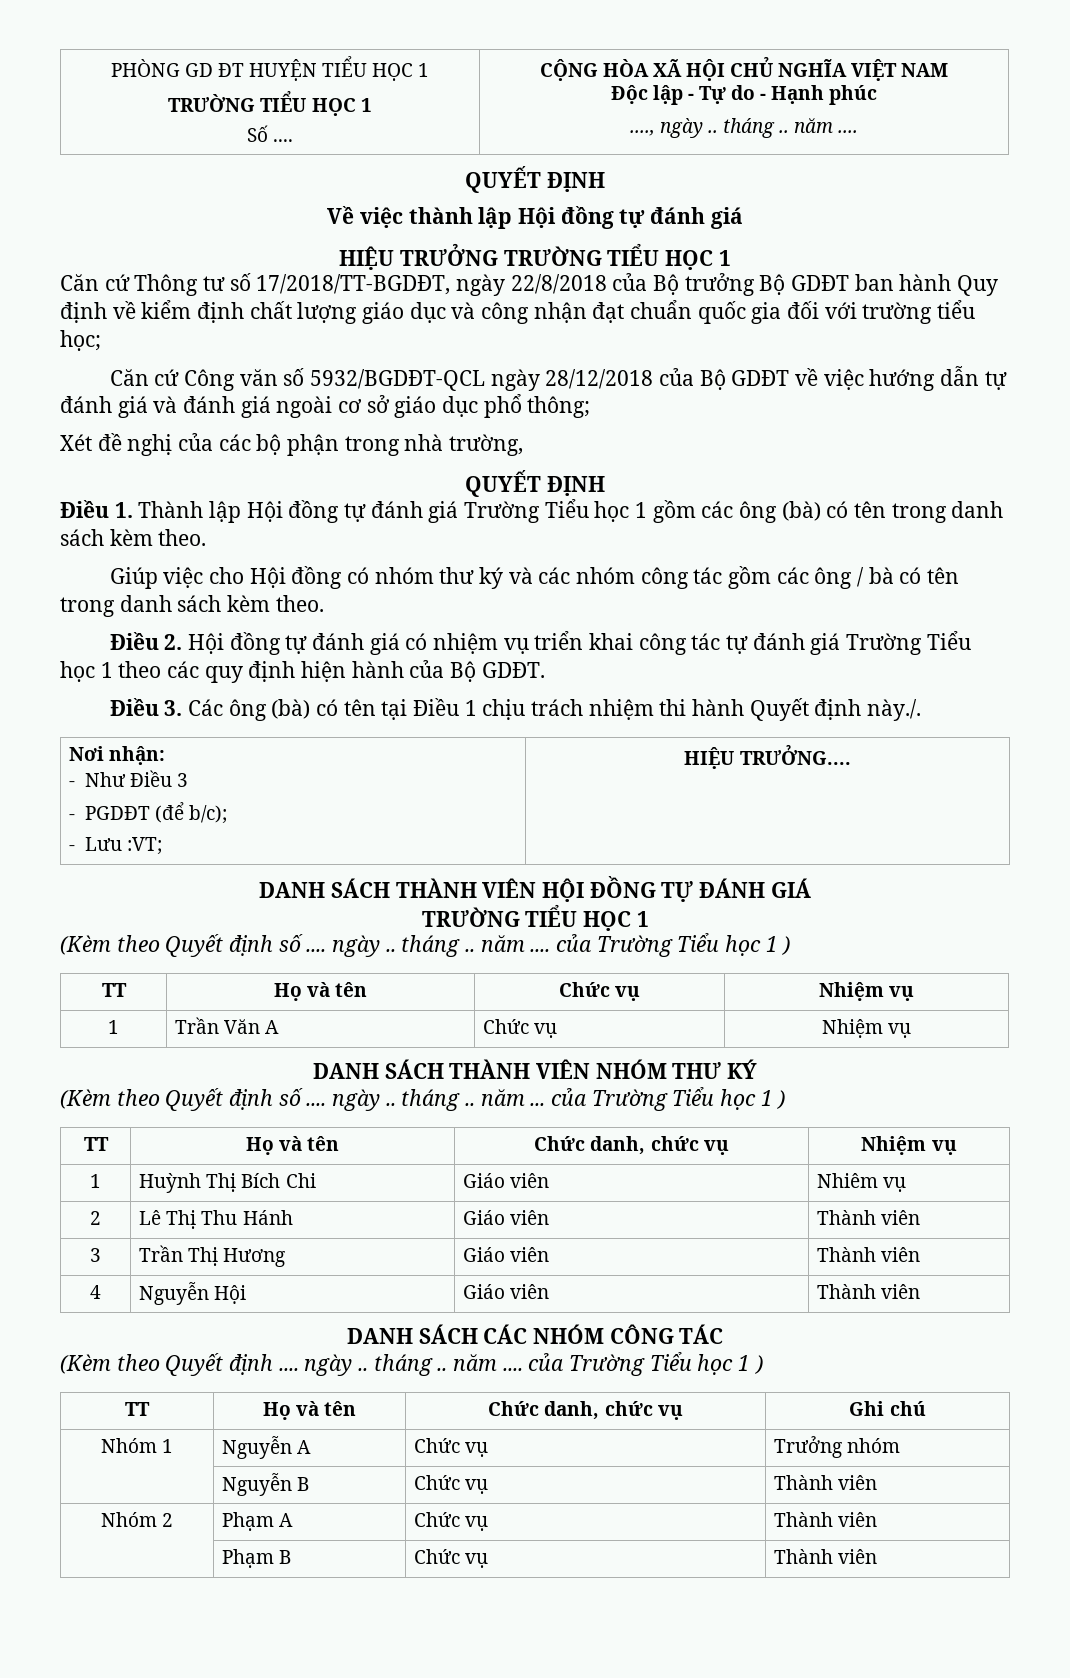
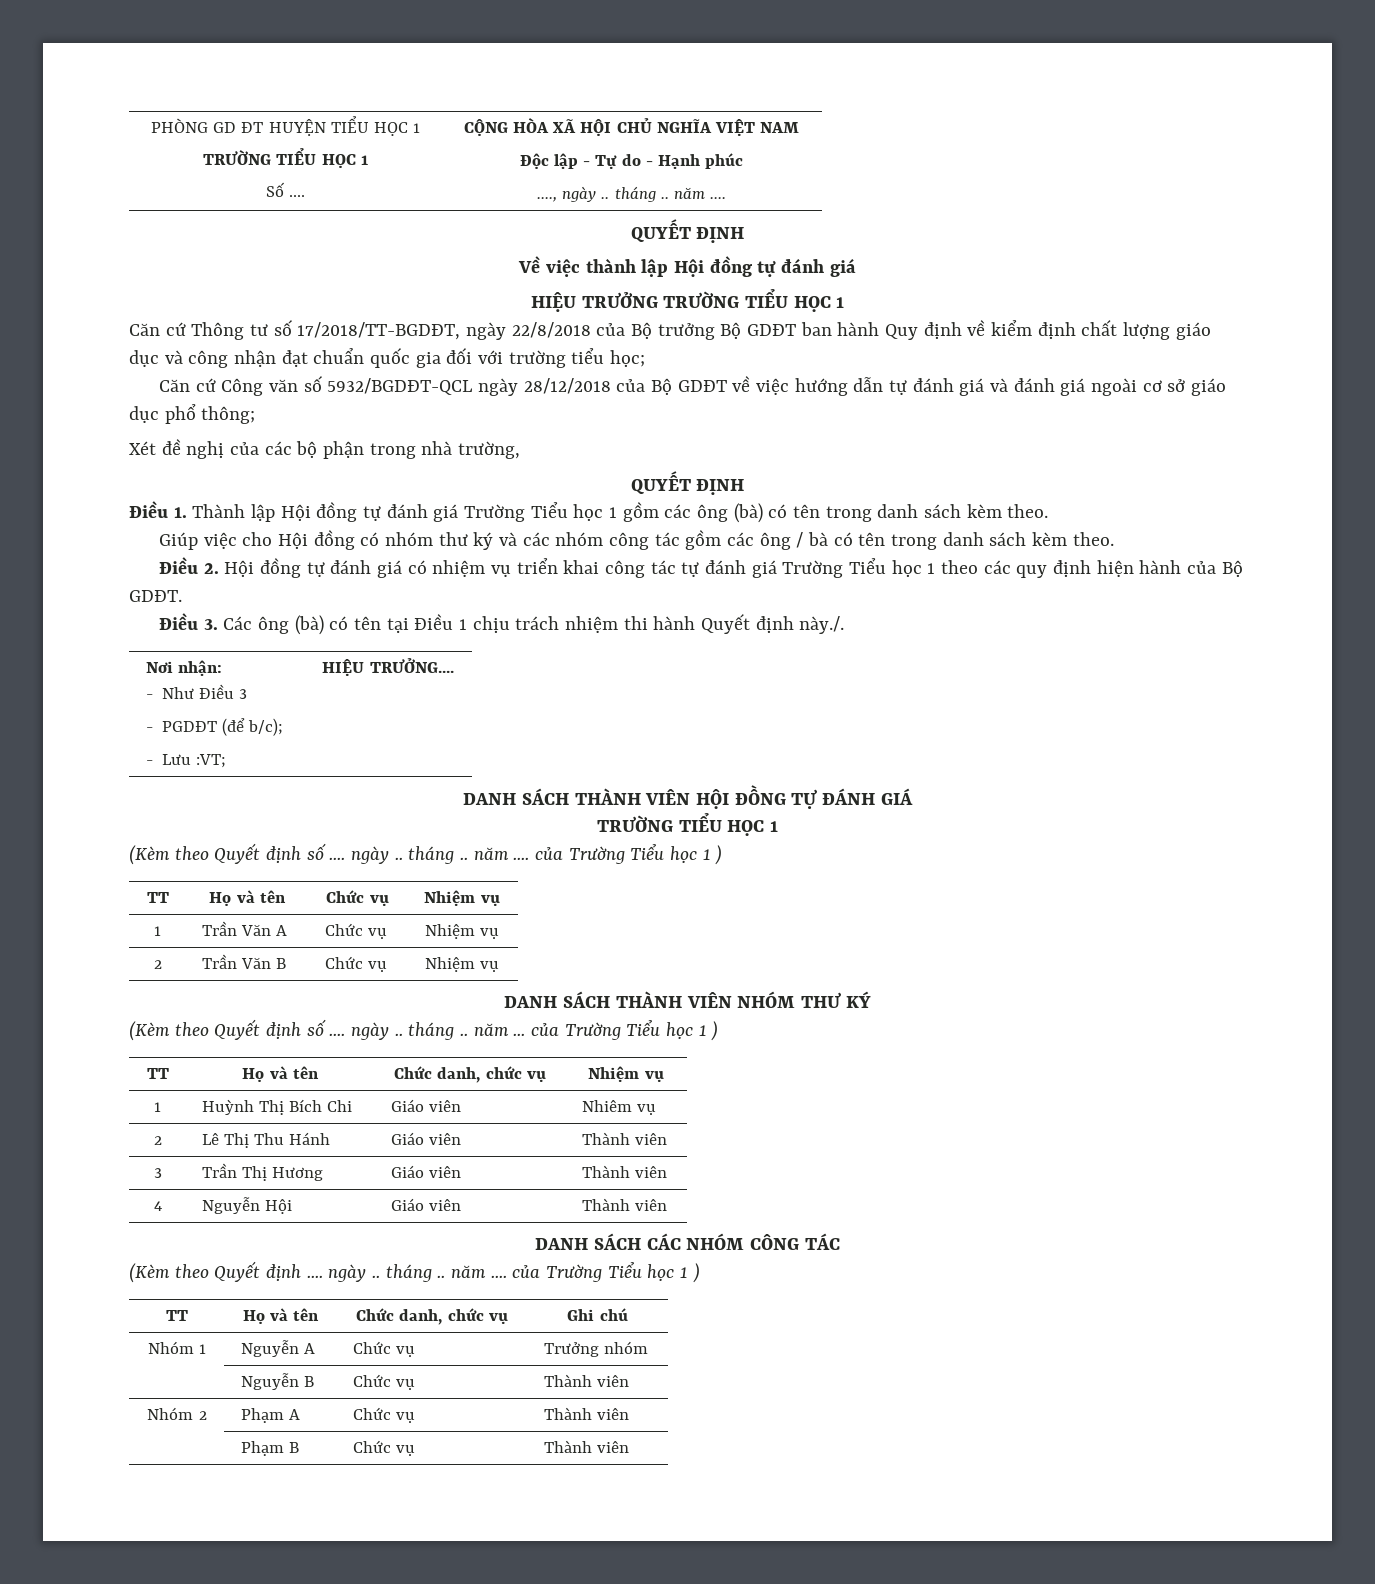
(912, 1030) none -> [153,960,162,969] [201,954,286,969] [324,956,387,972] [424,957,500,972] // 2 | Trần Văn B | Chức vụ | Nhiệm vụ

